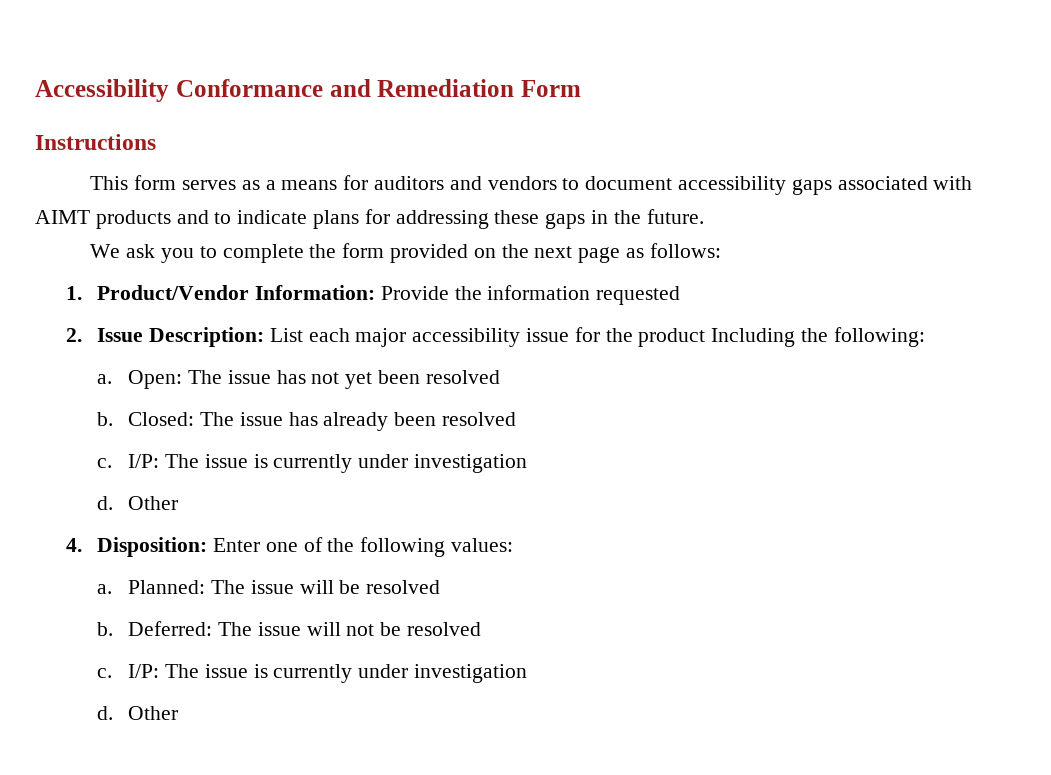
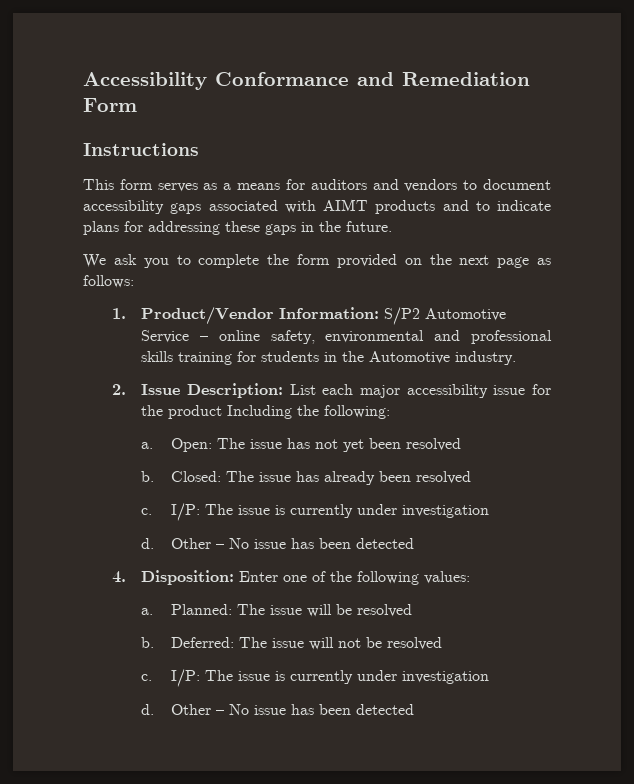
[380,285,681,305] Provide the information requested -> [384,307,507,325] [141,330,552,344] [141,351,517,365] S/P2 Automotive Service – online safety, environmental and professional skills training for students in the Automotive industry.
(179, 503) none -> [215,538,414,549] – No issue has been detected
(179, 713) none -> [215,704,414,715] – No issue has been detected

